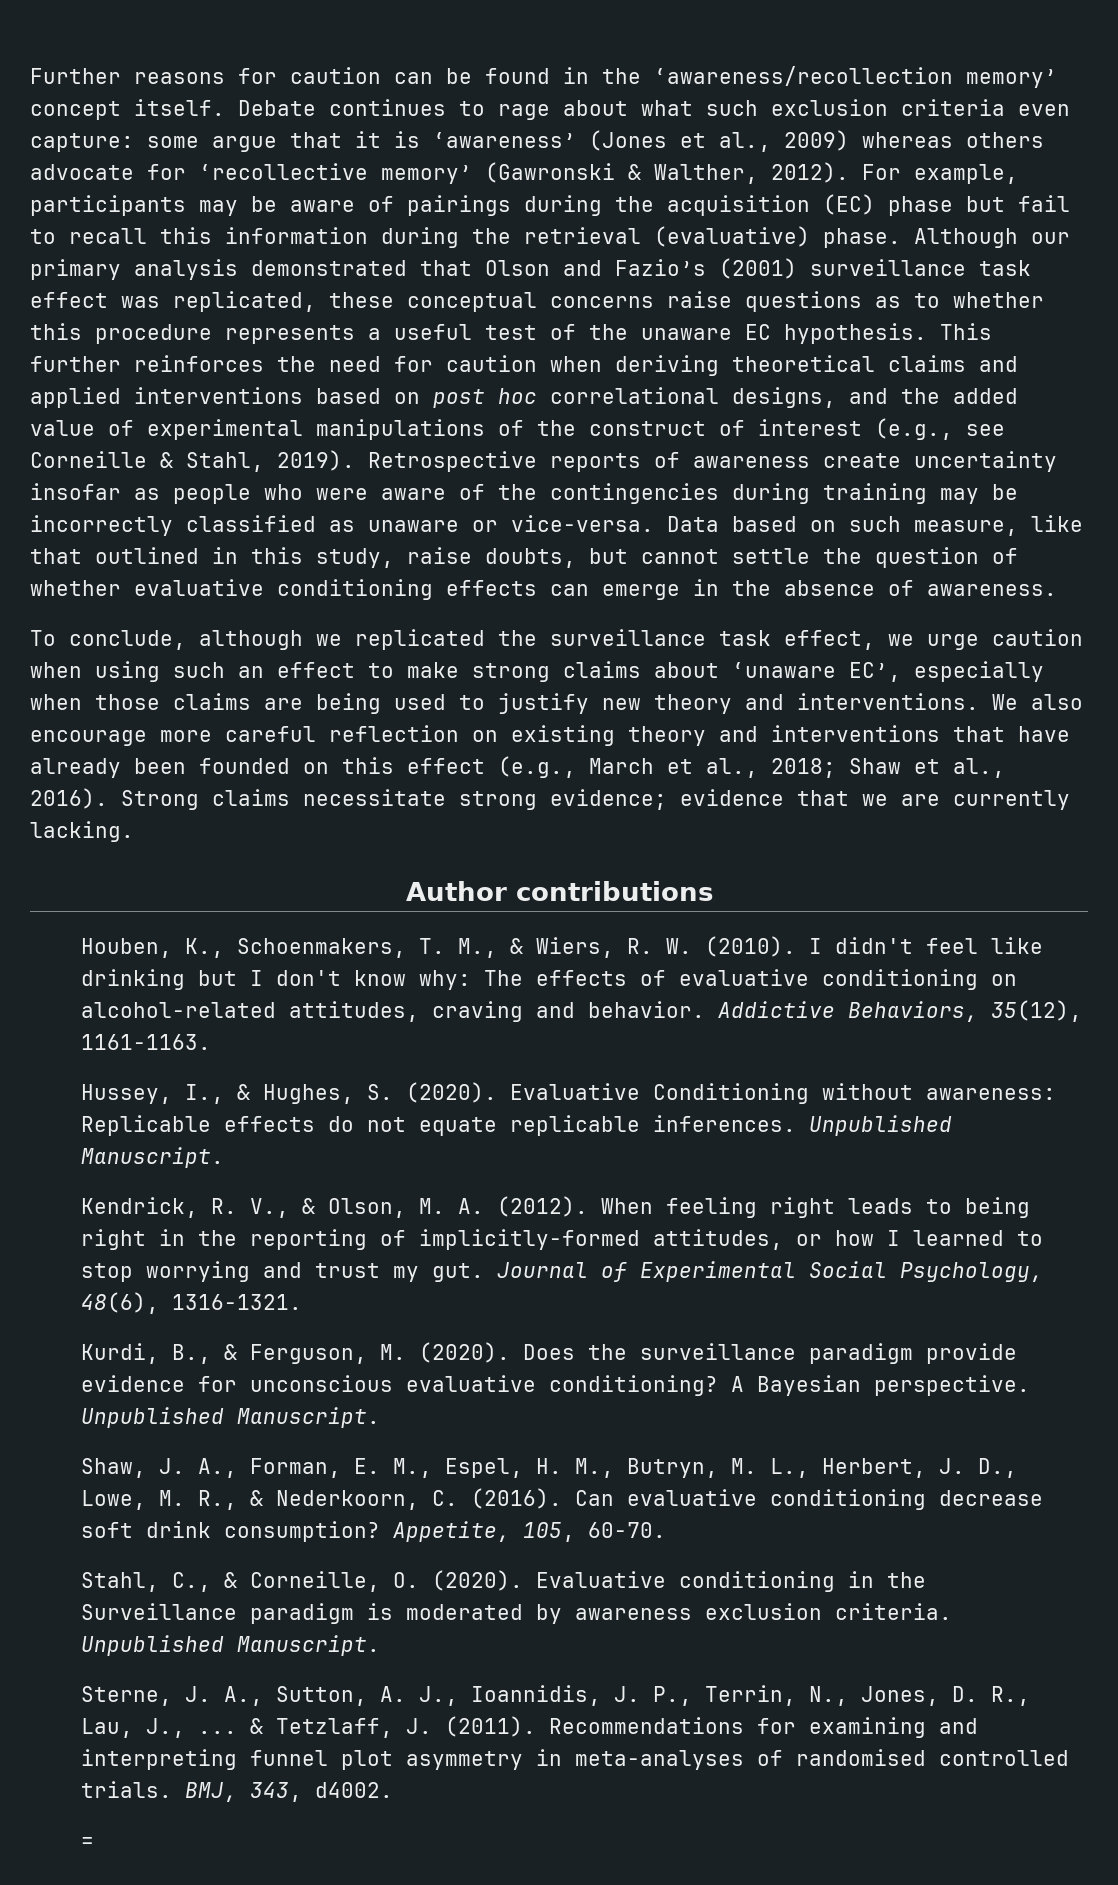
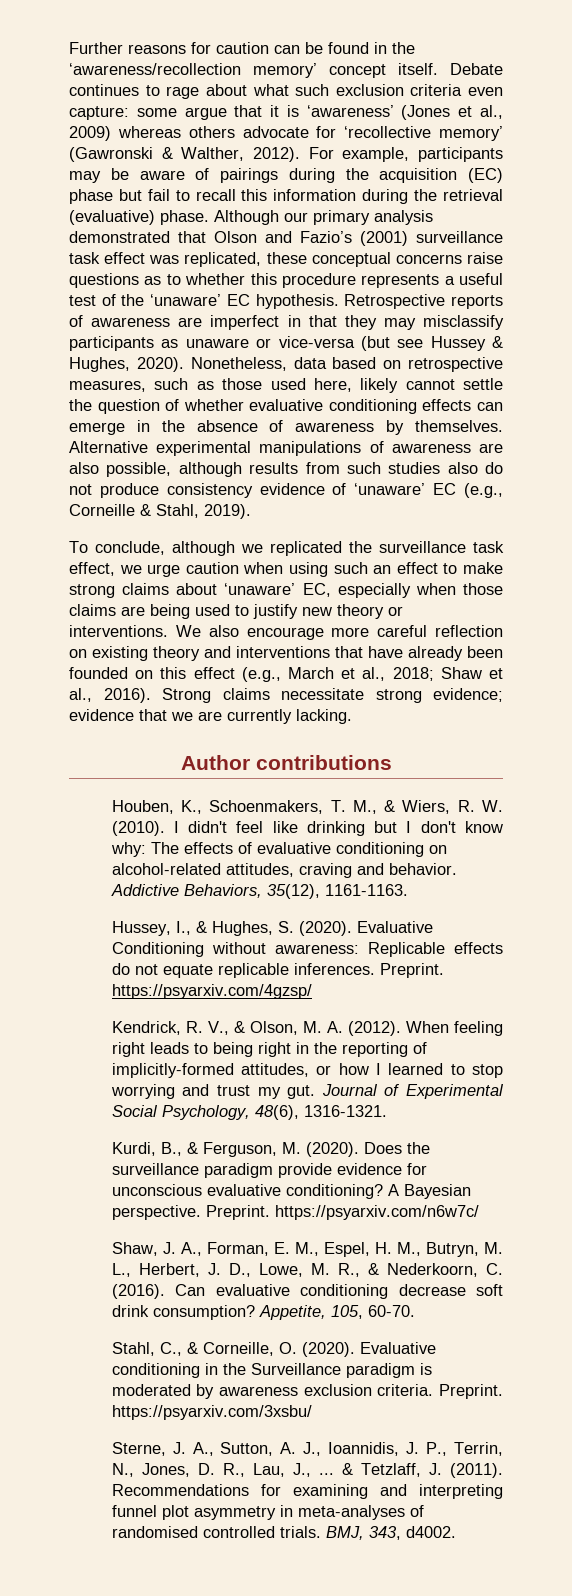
[641,328,732,340] unaware -> [150,294,222,306] ‘unaware’
[940,323,992,340] [30,355,1018,376] [30,387,1018,408] [30,418,1005,440] [30,450,1057,472] [30,483,1018,504] [30,515,1083,536] [30,547,628,568] This further reinforces the need for caution when deriving theoretical claims and applied interventions based on post hoc correlational designs, and the added value of experimental manipulations of the construct of interest (e.g., see Corneille & Stahl, 2019). Retrospective reports of awareness create uncertainty insofar as people who were aware of the contingencies during training may be incorrectly classified as unaware or vice-versa. Data based on such measure, like that outlined in this study, raise doubts, but -> [344,294,503,309] [69,315,504,330] [69,336,503,351] [69,357,503,372] [69,378,399,393] Retrospective reports of awareness are imperfect in that they may misclassify participants as unaware or vice-versa (but see Hussey & Hughes, 2020). Nonetheless, data based on retrospective measures, such as those used here, likely
[927,584,1057,596] awareness. -> [295,420,503,435] [69,441,503,456] [69,462,503,477] [69,483,503,498] [69,504,251,519] awareness by themselves. Alternative experimental manipulations of awareness are also possible, although results from such studies also do not produce consistency evidence of ‘unaware’ EC (e.g., Corneille & Stahl, 2019).
[732,662,901,682] ‘unaware EC’, -> [224,583,331,597] ‘unaware’ EC,
[745,694,784,710] and -> [388,606,403,616] or
[809,1115,953,1136] [81,1147,225,1168] Unpublished Manuscript. -> [379,963,444,978] [111,984,312,999] Preprint. https://psyarxiv.com/4gzsp/
[81,1407,381,1428] Unpublished Manuscript. -> [205,1205,479,1220] Preprint. https://psyarxiv.com/n6w7c/
[81,1635,381,1656] Unpublished Manuscript. -> [439,1384,503,1399] [111,1405,312,1420] Preprint. https://psyarxiv.com/3xsbu/
[81,1837,95,1848] // = -> (456, 1532) none

